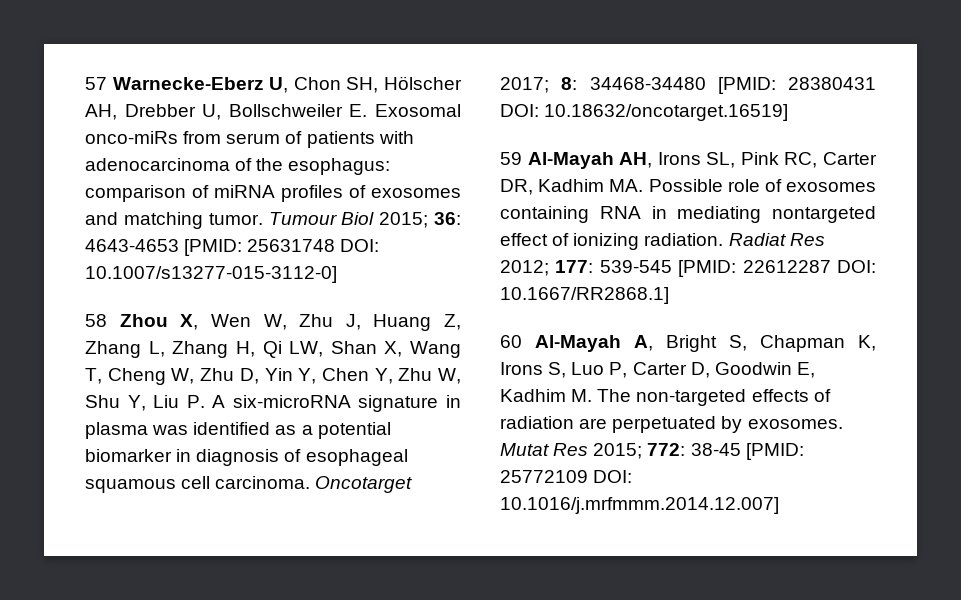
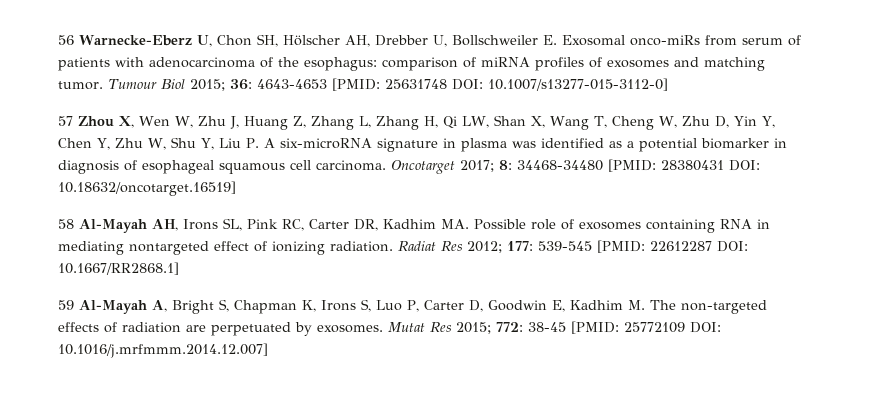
[85,77,107,90] 57 -> [58,35,74,45] 56
[85,314,107,327] 58 -> [58,116,73,126] 57
[500,152,522,165] 59 -> [58,219,74,229] 58
[500,335,522,348] 60 -> [58,300,74,310] 59

